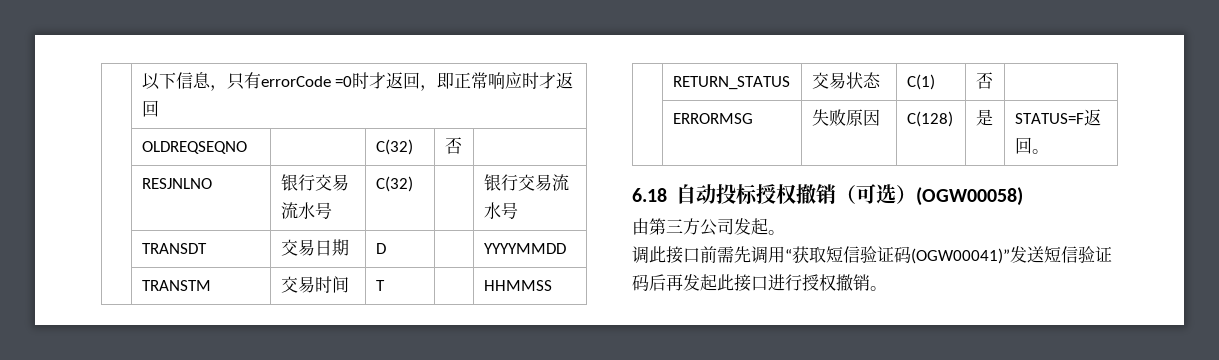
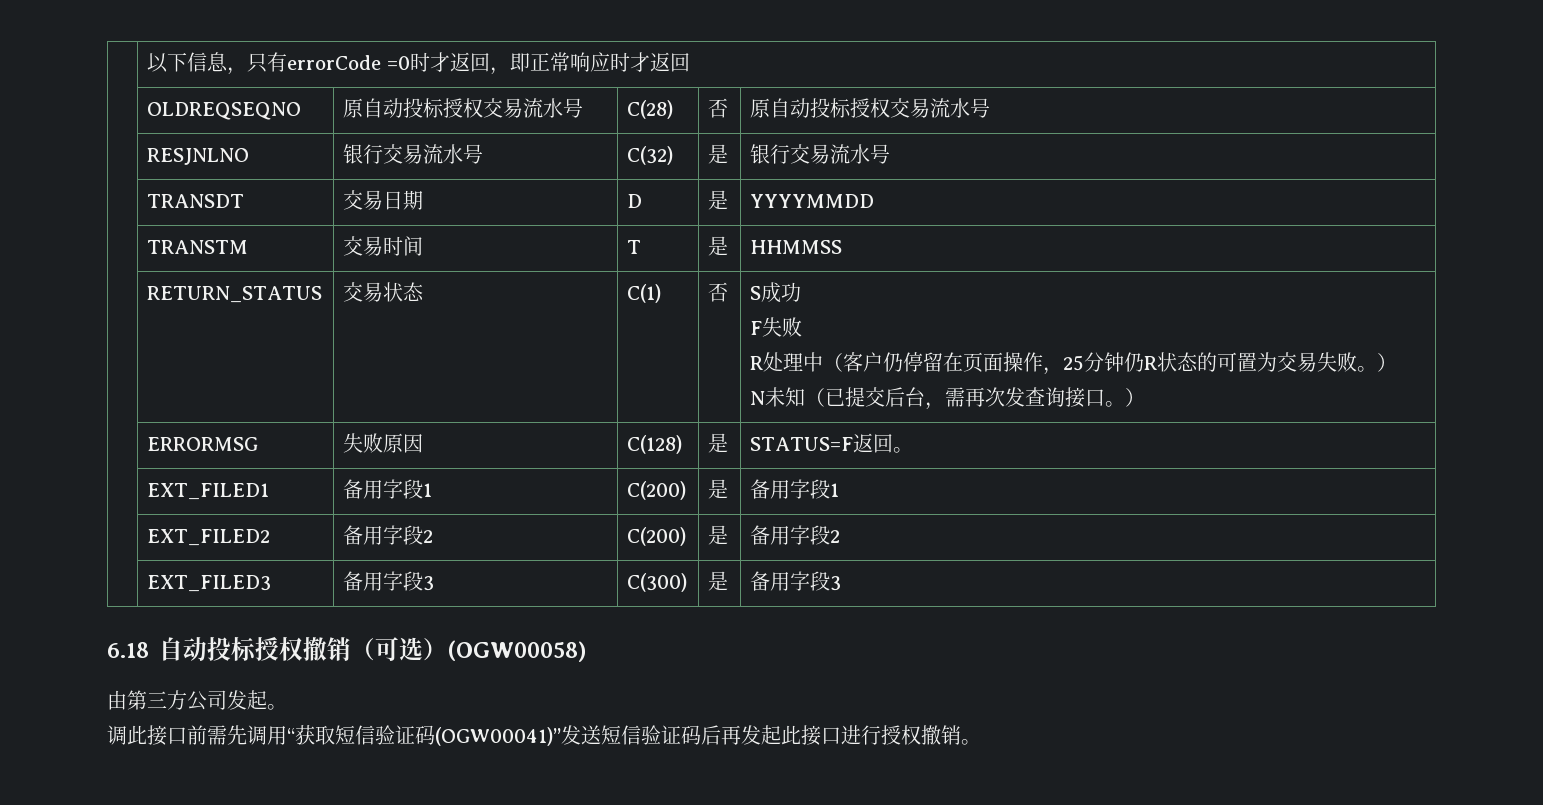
[375,139,413,155] [444,137,462,154] | C(32) | 否 | -> [343,98,584,118] [627,100,674,119] [708,98,729,118] [750,98,991,118] 原自动投标授权交易流水号 | C(28) | 否 | 原自动投标授权交易流水号
(413, 184) none -> [708,144,729,164] 是
(386, 248) none -> [708,190,729,210] 是
(385, 285) none -> [708,236,729,256] 是
(993, 80) none -> [750,282,802,303] [750,317,803,337] [750,352,1398,375] [750,387,1146,410] S成功 // F失败 // R处理中（客户仍停留在页面操作，25分钟仍R状态的可置为交易失败。） // N未知（已提交后台，需再次发查询接口。）
(1049, 151) none -> [147,483,270,500] [343,479,433,499] [627,481,687,500] [708,479,729,499] [750,479,840,499] [147,529,271,546] [343,525,434,545] [627,527,687,546] [708,525,729,545] [750,525,841,545] [147,575,272,592] [343,571,435,591] [627,573,688,592] [708,571,729,591] [750,571,842,591] // | EXT_FILED1 | 备用字段1 | C(200) | 是 | 备用字段1 // | EXT_FILED2 | 备用字段2 | C(200) | 是 | 备用字段2 // | EXT_FILED3 | 备用字段3 | C(300) | 是 | 备用字段3

